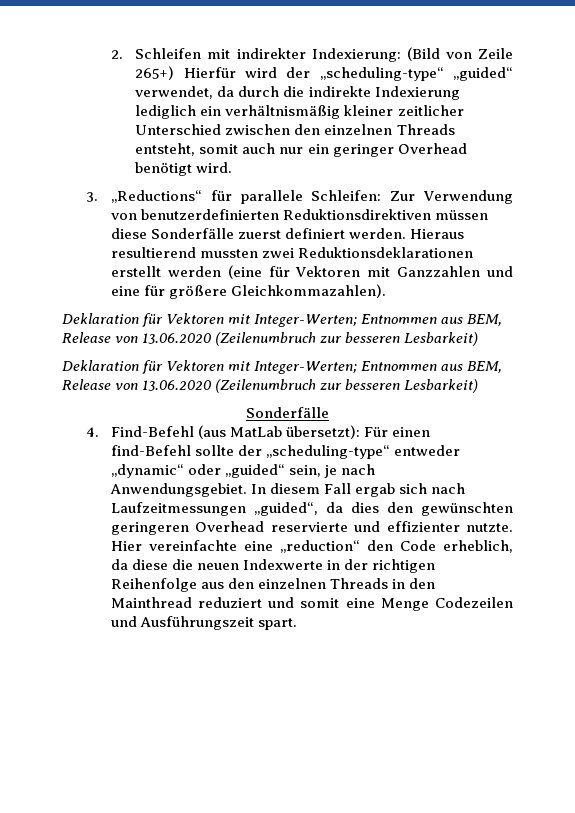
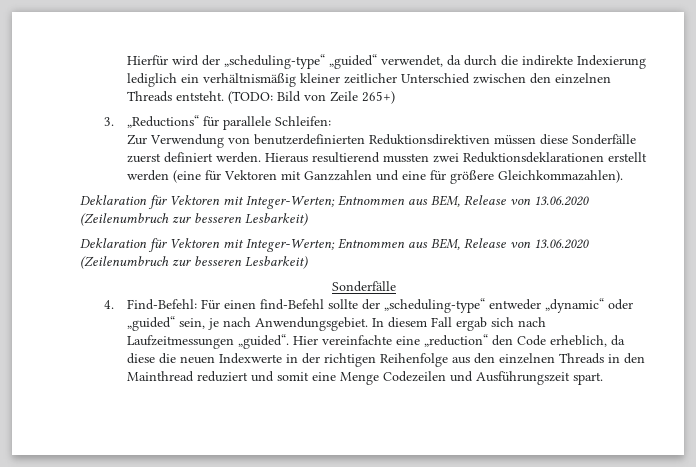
[110,47,513,62] [135,66,175,80] 2. Schleifen mit indirekter Indexierung: (Bild von Zeile 265+) -> (127, 60) none
[135,143,467,157] [135,162,233,176] entsteht, somit auch nur ein geringer Overhead benötigt wird. -> [176,91,396,104] entsteht. (TODO: Bild von Zeile 265+)
(382, 195) none -> (332, 121) //
[110,425,361,439] Find-Befehl (aus MatLab übersetzt): -> [127,299,198,310] Find-Befehl:
[253,502,513,516] [110,521,513,535] „guided“, da dies den gewünschten geringeren Overhead reservierte und effizienter nutzte. -> [238,334,290,349] „guided“.

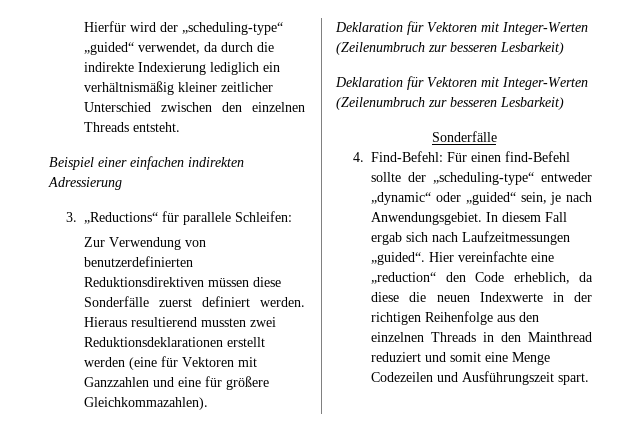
[228,91,396,104] (TODO: Bild von Zeile 265+) -> [49,156,244,170] [48,177,122,190] // Beispiel einer einfachen indirekten Adressierung
[246,195,589,209] Integer-Werten; Entnommen aus BEM, Release von 13.06.2020 -> [502,22,588,35] Integer-Werten
[246,238,589,252] Integer-Werten; Entnommen aus BEM, Release von 13.06.2020 -> [502,77,588,90] Integer-Werten

